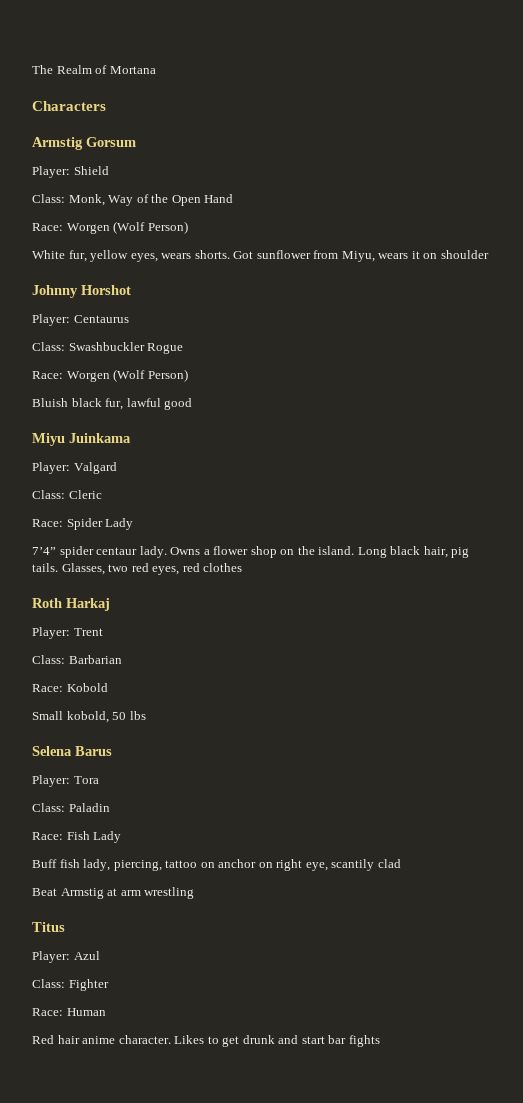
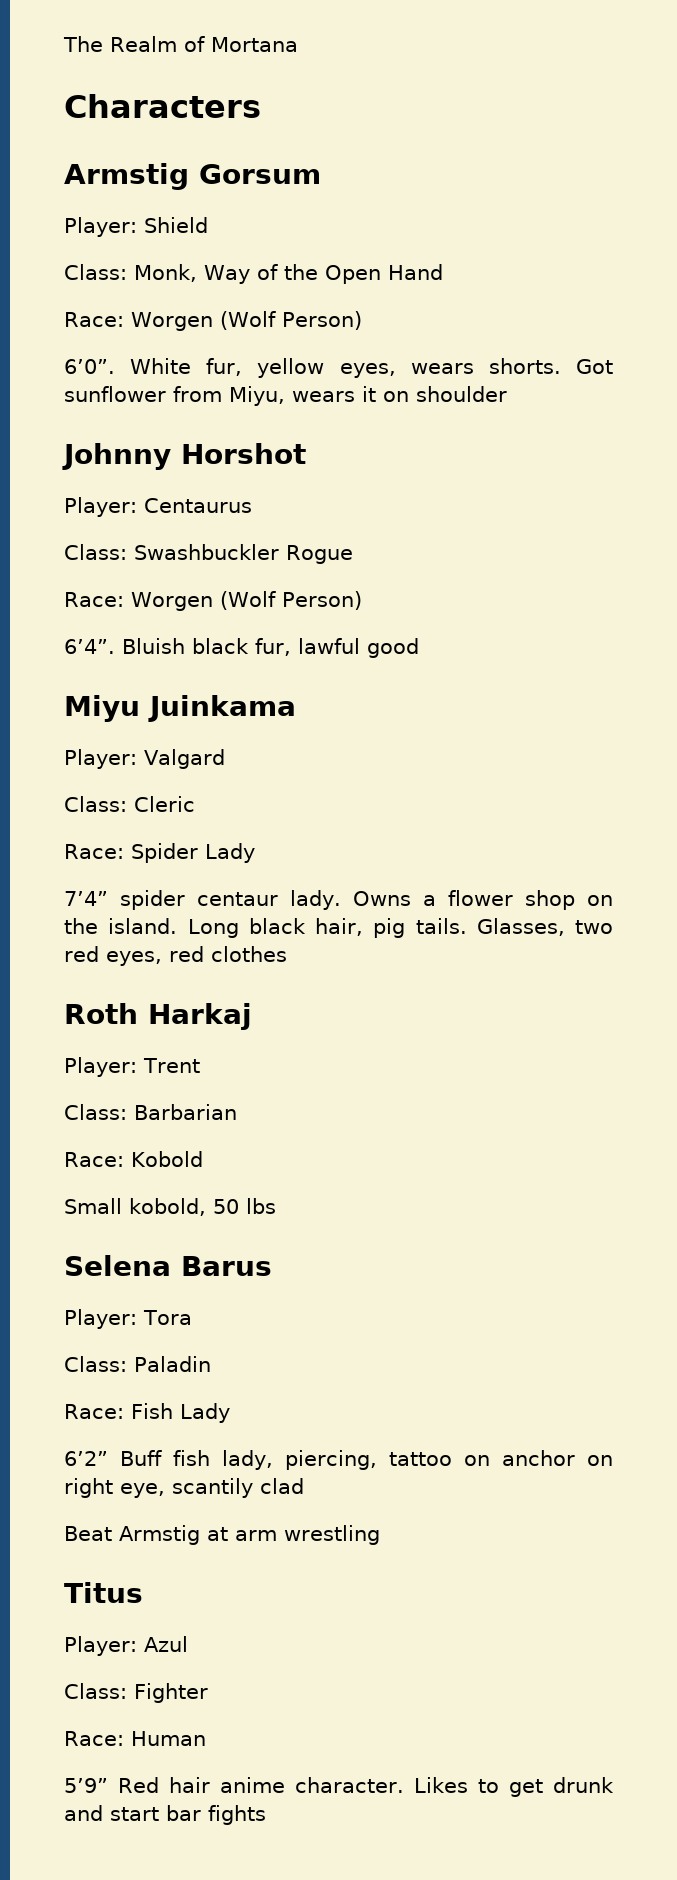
(188, 227) none -> [64,359,115,374] 6’0”.
(188, 375) none -> [64,639,115,654] 6’4”.
(122, 837) none -> [64,1451,108,1466] 6’2”
(106, 1012) none -> [64,1778,108,1793] 5’9”

